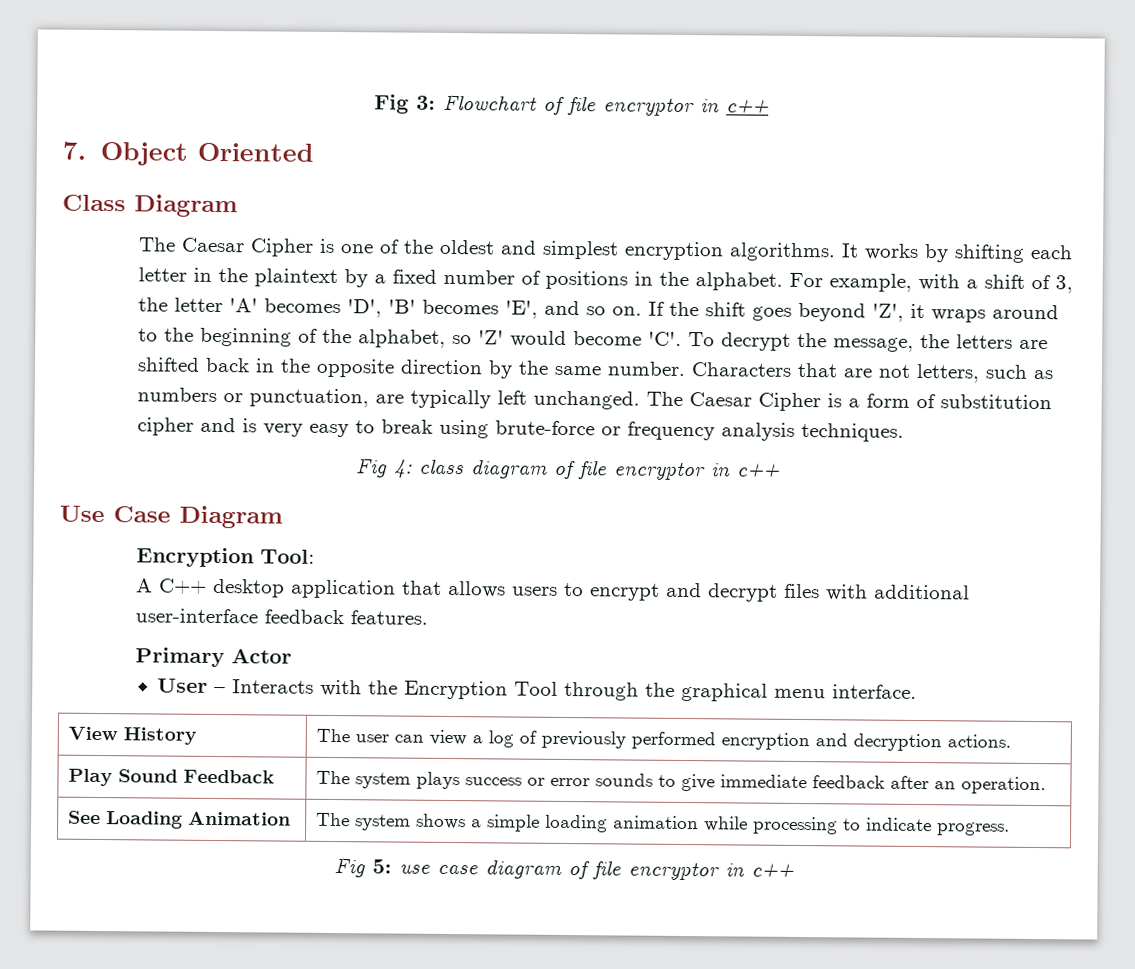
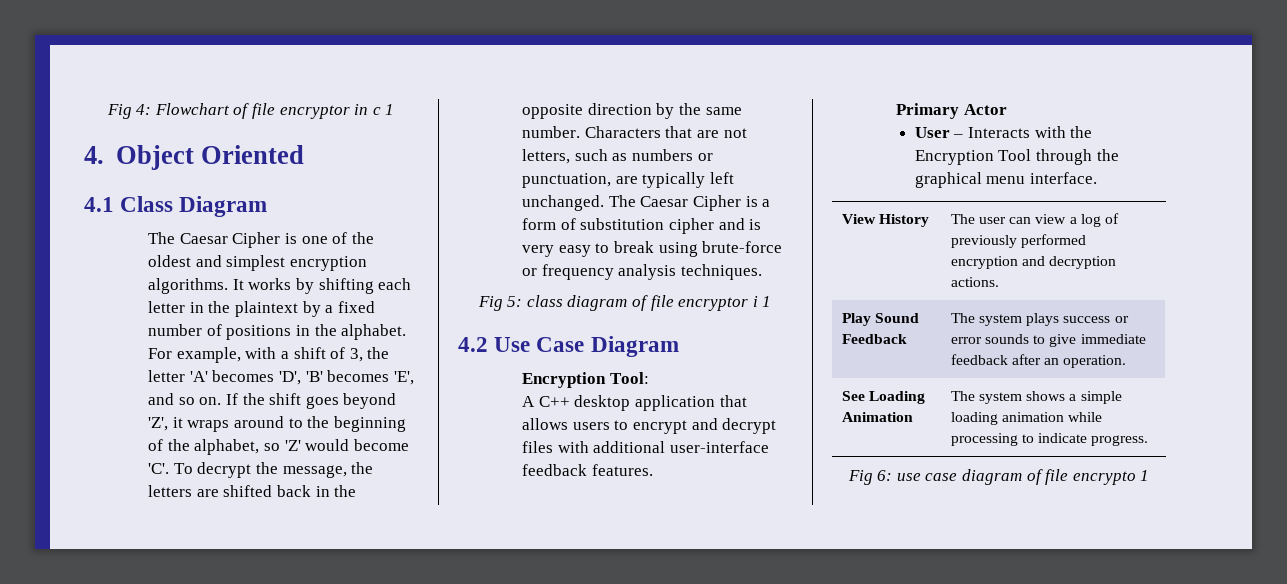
[373,94,436,114] Fig 3: -> [106,104,152,119] Fig 4:
[725,98,769,114] [62,141,86,160] c++ // 7. -> [372,104,395,115] [84,146,104,164] c 1 // 4.
(315, 152) none -> [84,197,114,212] 4.1
[394,459,413,478] 4: -> [507,296,523,307] 5:
[711,462,780,478] in c++ // -> [752,296,772,307] [458,337,488,352] i 1 // 4.2
[372,859,392,874] 5: -> [877,470,893,481] 6:
[628,861,794,881] encryptor in c++ -> [1072,470,1150,485] encrypto 1

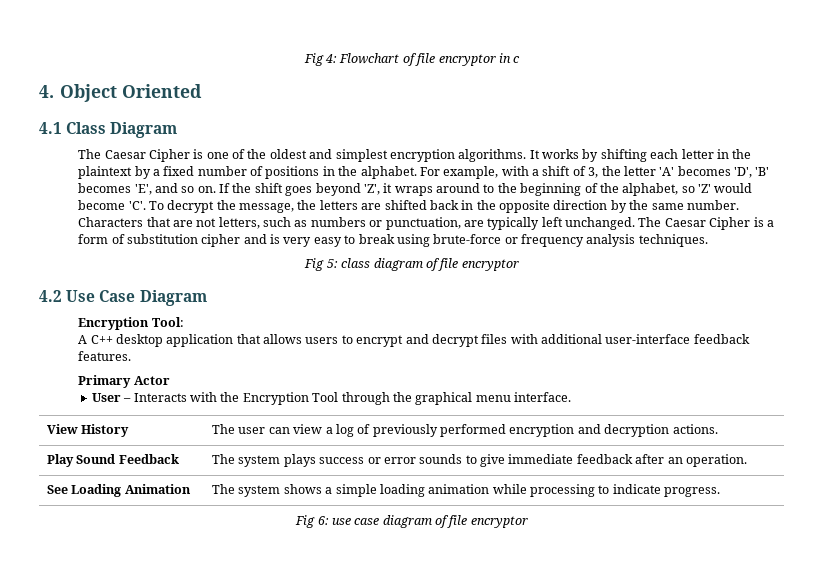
[385,104,395,115] 1 -> (521, 59) none
[752,296,772,307] i 1 -> (519, 265) none
[1072,470,1150,485] encrypto 1 -> [470,516,528,528] encryptor

